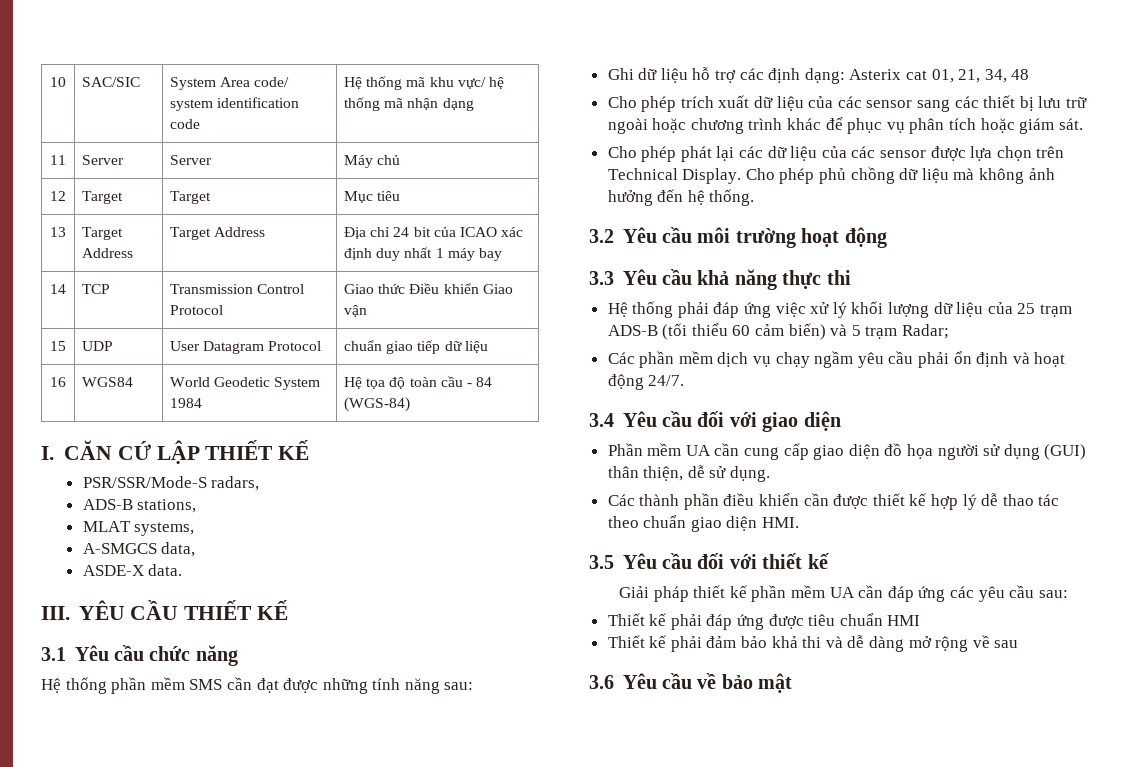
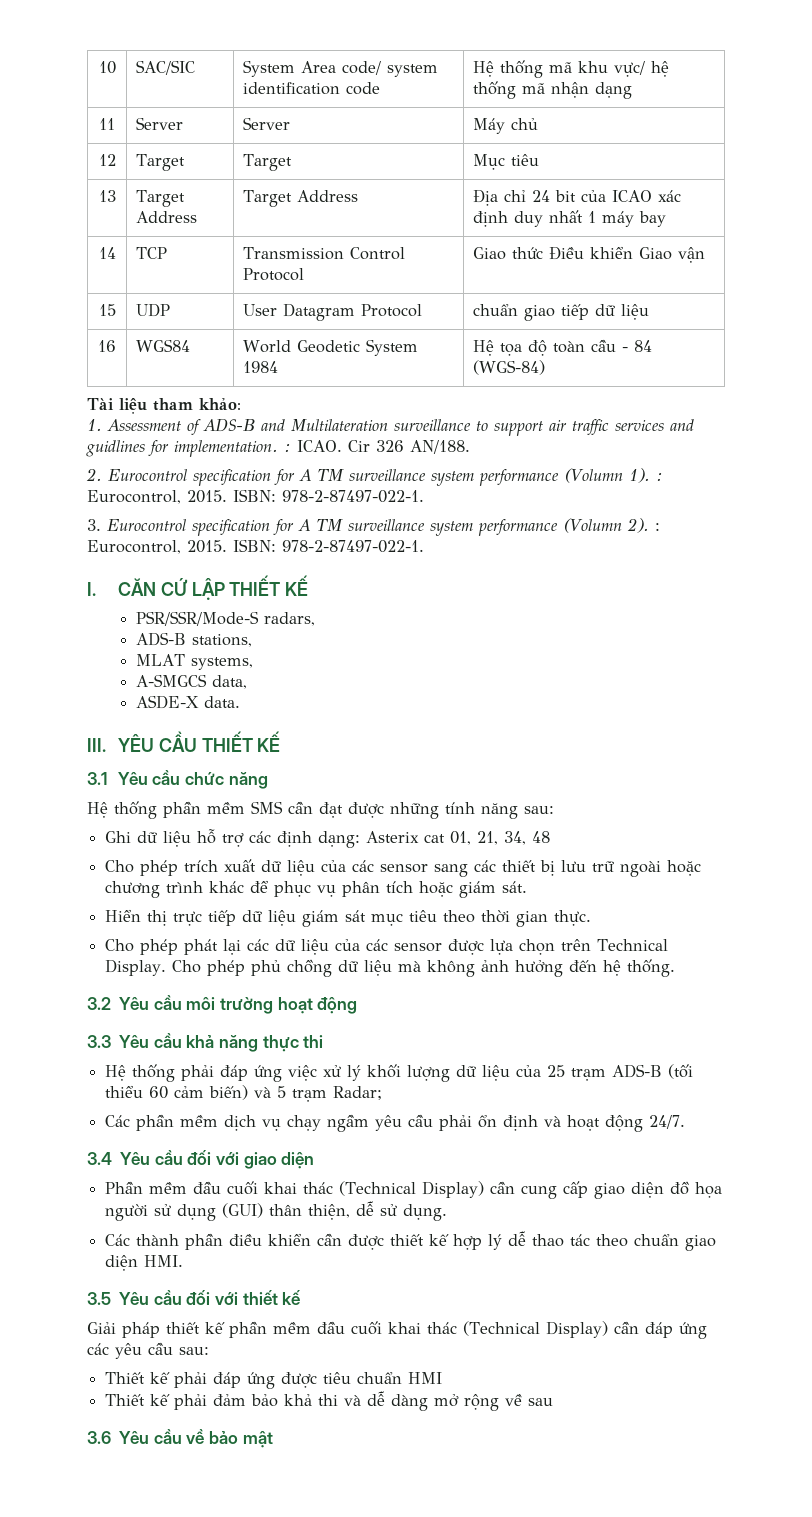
(411, 404) none -> [87,398,241,414] [87,418,694,436] [86,440,470,457] [86,468,663,486] [87,489,424,504] [87,518,660,536] [87,539,424,554] // Tài liệu tham khảo: // 1. Assessment of ADS-B and Multilateration surveillance to support air traffic services and guidlines for implementation. : ICAO. Cir 326 AN/188. // 2. Eurocontrol specification for A TM surveillance system performance (Volumn 1). : Eurocontrol, 2015. ISBN: 978-2-87497-022-1. // 3. Eurocontrol specification for A TM surveillance system performance (Volumn 2). : Eurocontrol, 2015. ISBN: 978-2-87497-022-1.
(1083, 124) none -> [105,909,592,927] // Hiển thị trực tiếp dữ liệu giám sát mục tiêu theo thời gian thực.
[685,445,711,456] UA -> [193,1181,485,1198] đầu cuối khai thác (Technical Display)
[829,587,855,598] UA -> [317,1321,608,1338] đầu cuối khai thác (Technical Display)

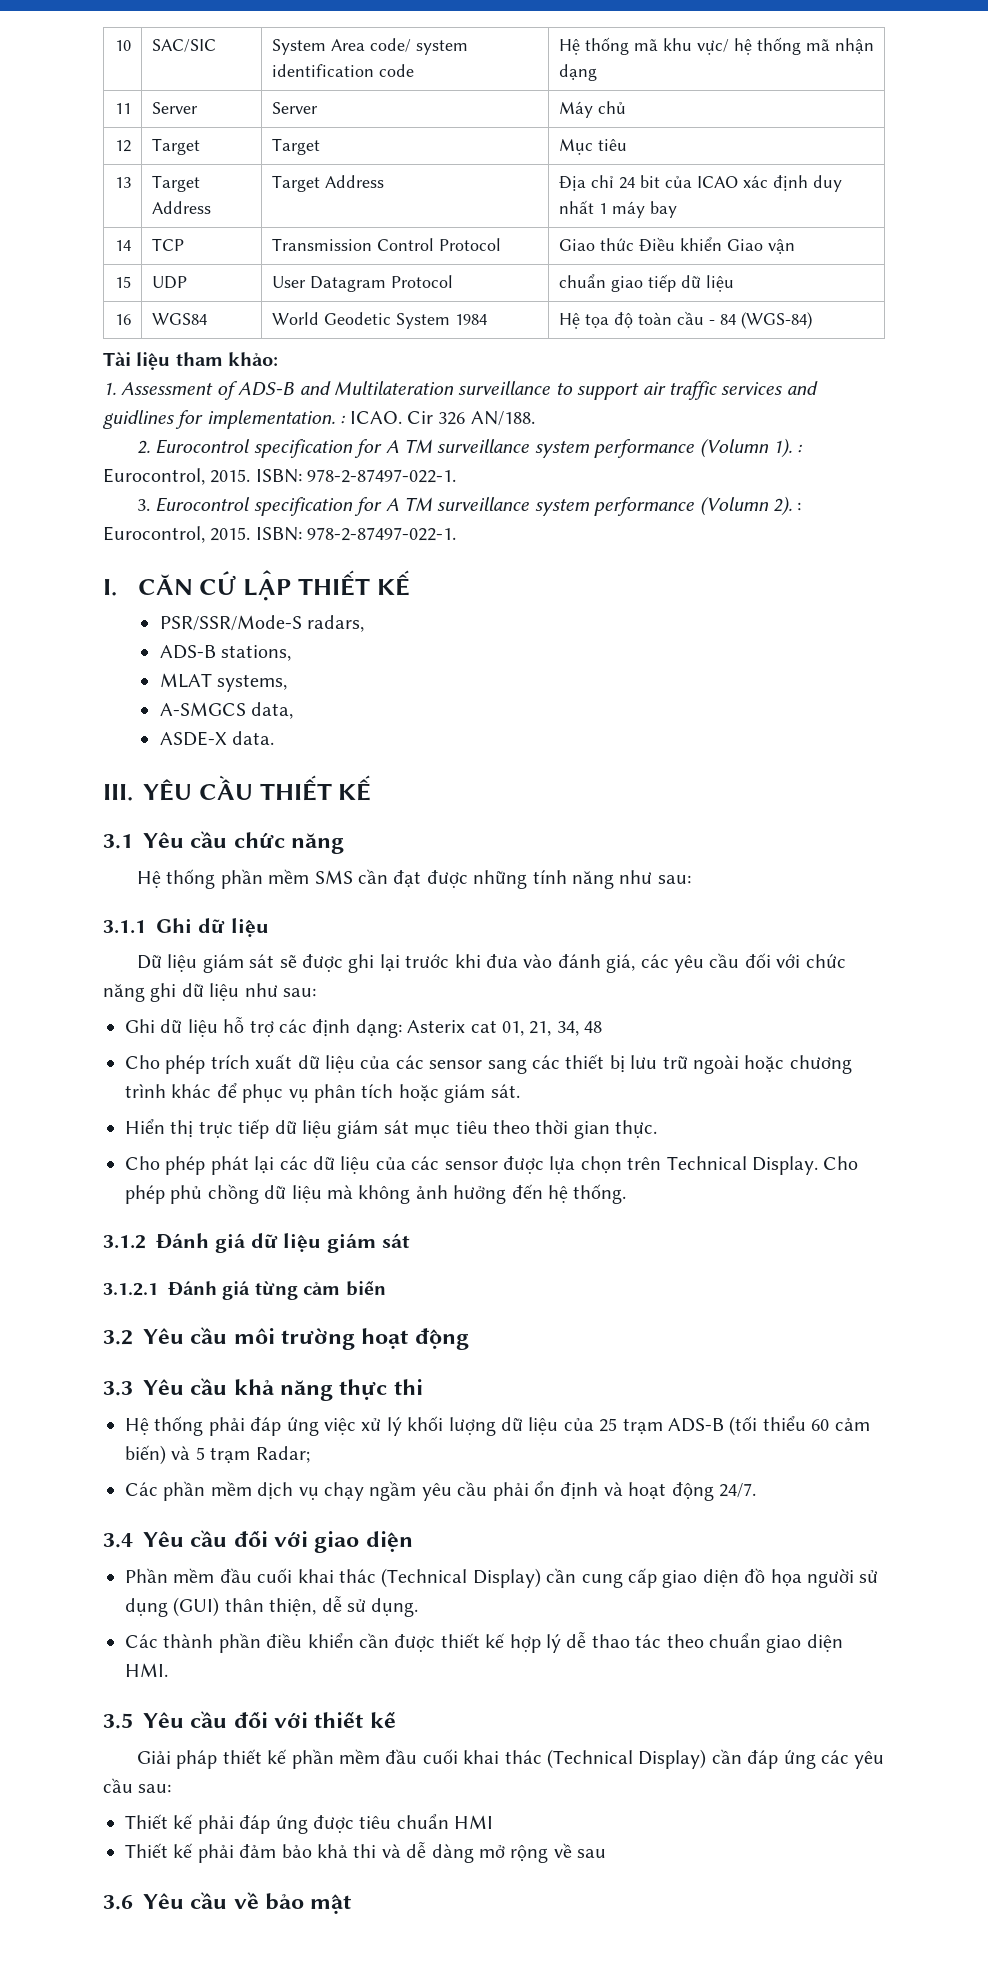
(518, 811) none -> [619,870,691,884] [103,918,269,937] [136,953,846,973] [103,983,278,1002] như sau: // 3.1.1 Ghi dữ liệu // Dữ liệu giám sát sẽ được ghi lại trước khi đưa vào đánh giá, các yêu cầu đối với chức năng ghi dữ liệu như
(676, 968) none -> [103,1233,411,1253] [103,1281,386,1300] // 3.1.2 Đánh giá dữ liệu giám sát // 3.1.2.1 Đánh giá từng cảm biến

